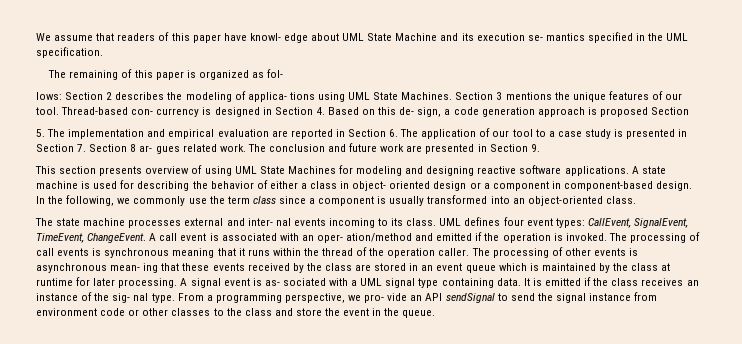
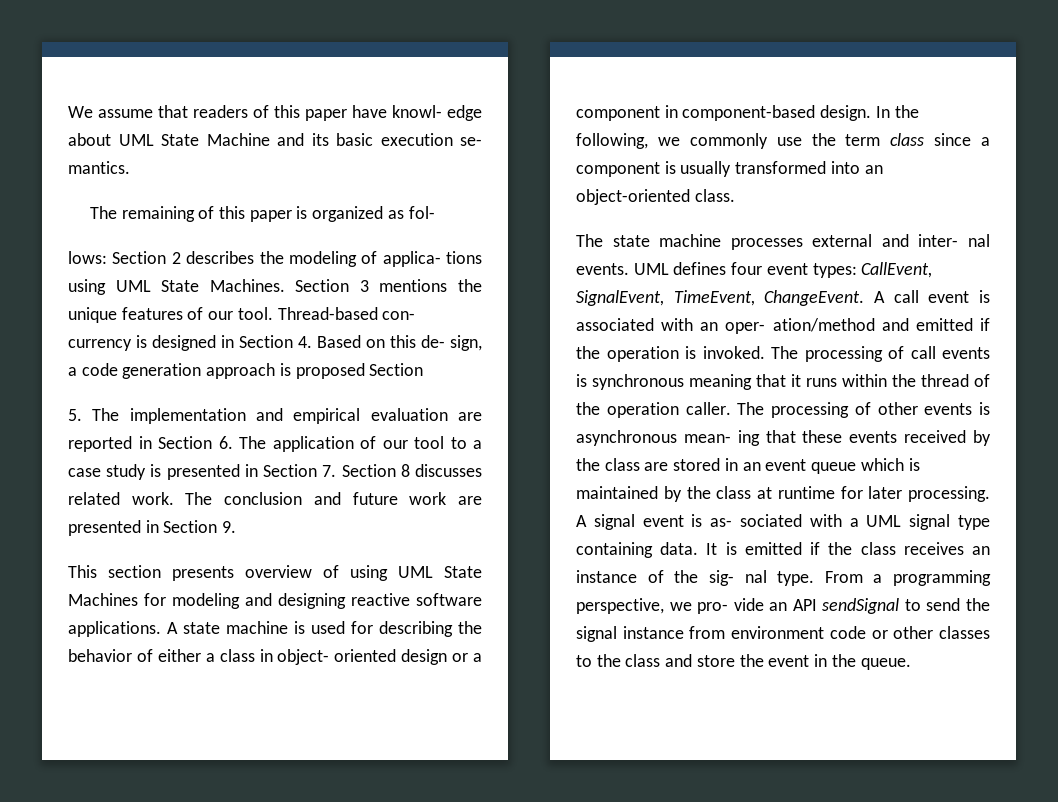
(474, 37) none -> [336,133,373,146] basic
[545,32,689,43] [36,47,103,58] mantics specified in the UML specification. -> [68,161,130,174] mantics.
[139,145,180,154] ar- gues -> [415,464,483,477] discusses
[293,218,437,228] events incoming to its class. -> [576,263,629,275] events.

